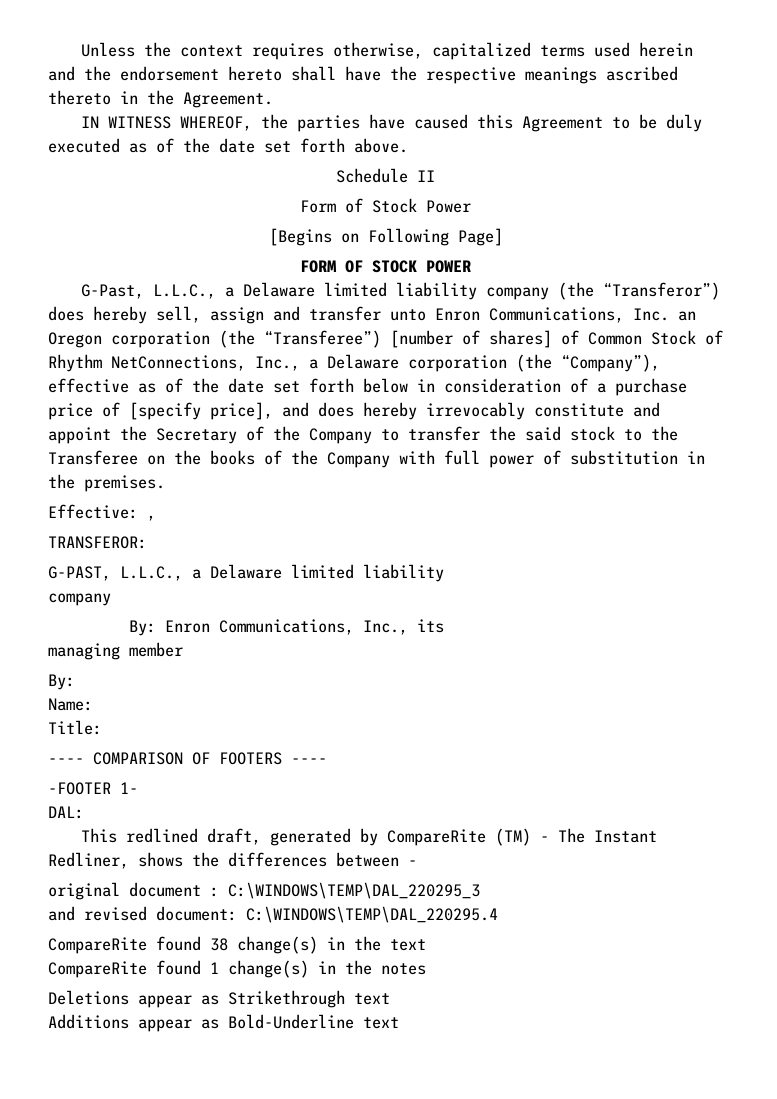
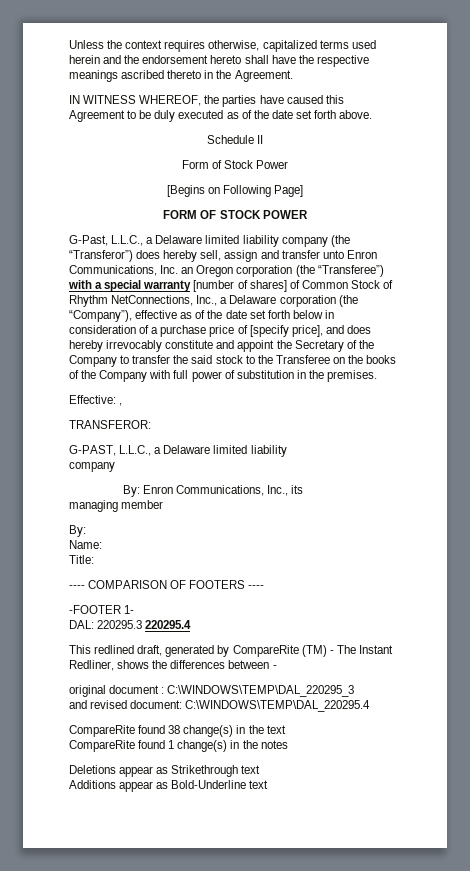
(381, 339) none -> [68,280,192,292] with a special warranty
(84, 812) none -> [97,620,192,629] 220295.3 220295.4

